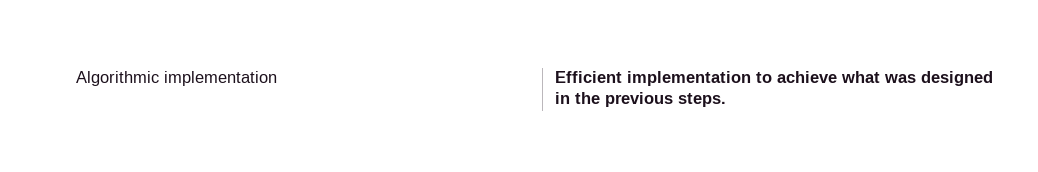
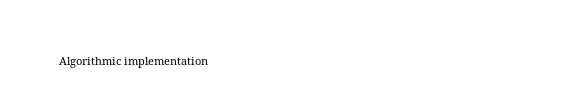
[555,71,993,86] [555,92,726,107] // Efficient implementation to achieve what was designed in the previous steps. -> (208, 62) none

